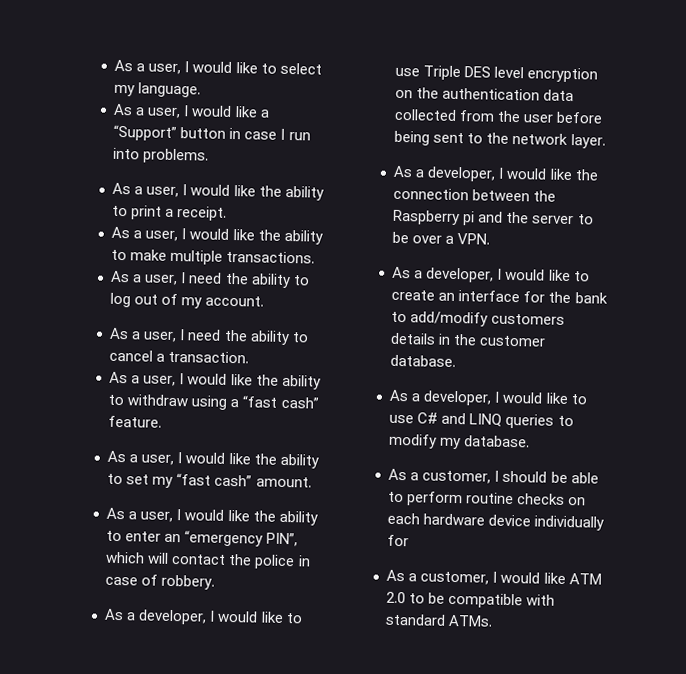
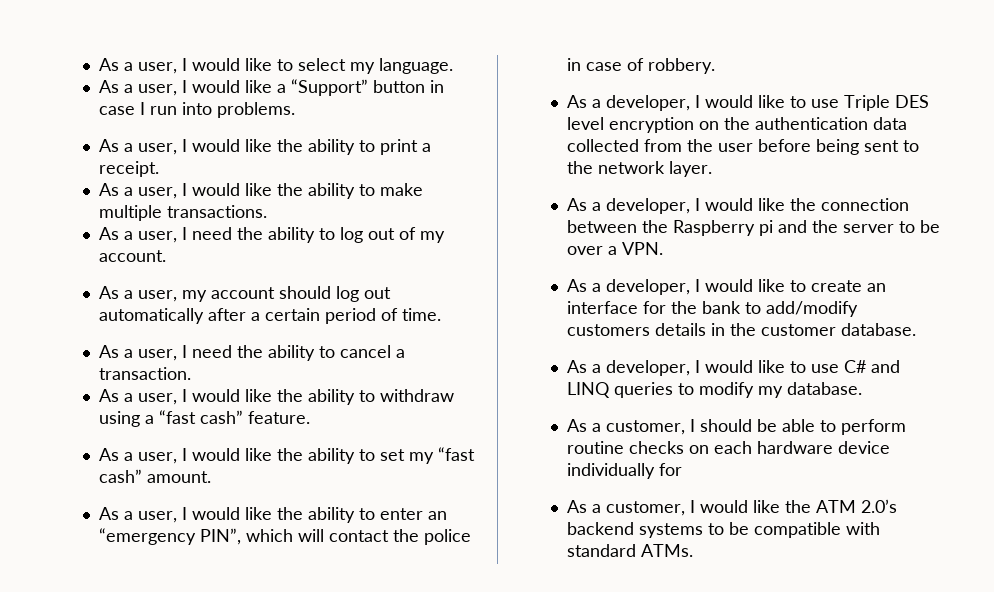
(265, 301) none -> [99,286,392,302] [99,308,442,324] // As a user, my account should log out automatically after a certain period of time.
[568,573,602,585] [386,591,407,604] ATM 2.0 -> [785,499,898,513] [567,522,704,538] the ATM 2.0’s backend systems

